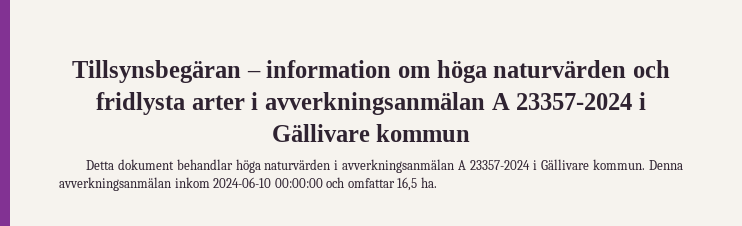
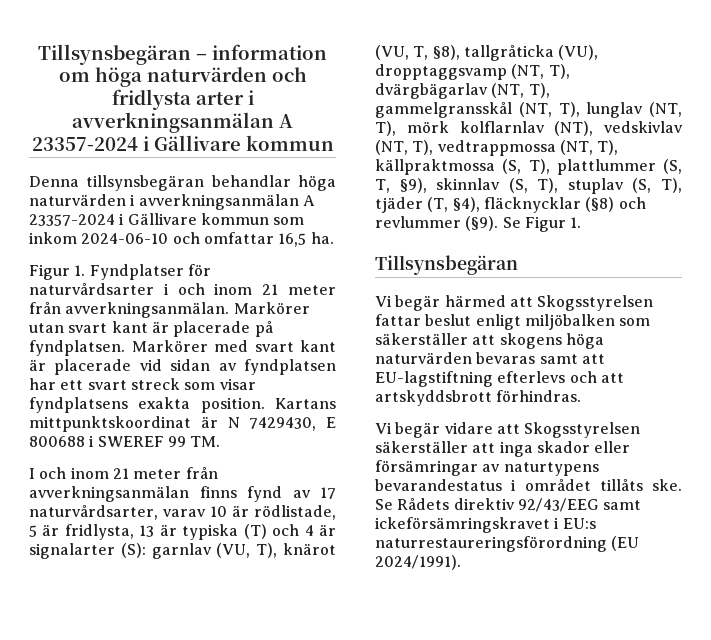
[85,159,174,170] Detta dokument -> [29,175,205,191] Denna tillsynsbegäran
[593,159,683,170] [59,177,171,191] kommun. Denna avverkningsanmälan -> [200,213,305,225] kommun som
[274,178,323,188] 00:00:00 -> (169, 238) none
(437, 182) none -> [29,264,211,280] [29,283,336,295] [29,302,310,318] [29,321,273,337] [29,340,336,356] [29,359,336,375] [29,378,256,390] [29,397,336,413] [29,416,336,432] [29,435,221,447] [29,467,218,479] [29,486,336,502] [29,505,336,520] [29,524,337,540] [29,543,336,559] [375,45,599,61] [375,64,570,80] [375,83,550,99] [375,102,682,118] [375,121,683,136] [375,140,619,156] [375,159,682,175] [375,178,682,194] [375,197,646,213] [375,216,582,232] [375,255,518,275] [375,295,654,311] [375,314,651,330] [375,333,604,349] [375,352,605,364] [375,371,624,387] [375,390,582,406] [375,422,641,438] [375,441,631,457] [375,460,599,476] [375,479,682,491] [375,498,642,512] [375,517,596,533] [375,536,640,552] [375,555,461,570] // Figur 1. Fyndplatser för naturvårdsarter i och inom 21 meter från avverkningsanmälan. Markörer utan svart kant är placerade på fyndplatsen. Markörer med svart kant är placerade vid sidan av fyndplatsen har ett svart streck som visar fyndplatsens exakta position. Kartans mittpunktskoordinat är N 7429430, E 800688 i SWEREF 99 TM. // I och inom 21 meter från avverkningsanmälan finns fynd av 17 naturvårdsarter, varav 10 är rödlistade, 5 är fridlysta, 13 är typiska (T) och 4 är signalarter (S): garnlav (VU, T), knärot (VU, T, §8), tallgråticka (VU), dropptaggsvamp (NT, T), dvärgbägarlav (NT, T), gammelgransskål (NT, T), lunglav (NT, T), mörk kolflarnlav (NT), vedskivlav (NT, T), vedtrappmossa (NT, T), källpraktmossa (S, T), plattlummer (S, T, §9), skinnlav (S, T), stuplav (S, T), tjäder (T, §4), fläcknycklar (§8) och revlummer (§9). Se Figur 1. // Tillsynsbegäran // Vi begär härmed att Skogsstyrelsen fattar beslut enligt miljöbalken som säkerställer att skogens höga naturvärden bevaras samt att EU-lagstiftning efterlevs och att artskyddsbrott förhindras. // Vi begär vidare att Skogsstyrelsen säkerställer att inga skador eller försämringar av naturtypens bevarandestatus i området tillåts ske. Se Rådets direktiv 92/43/EEG samt ickeförsämringskravet i EU:s naturrestaureringsförordning (EU 2024/1991).

